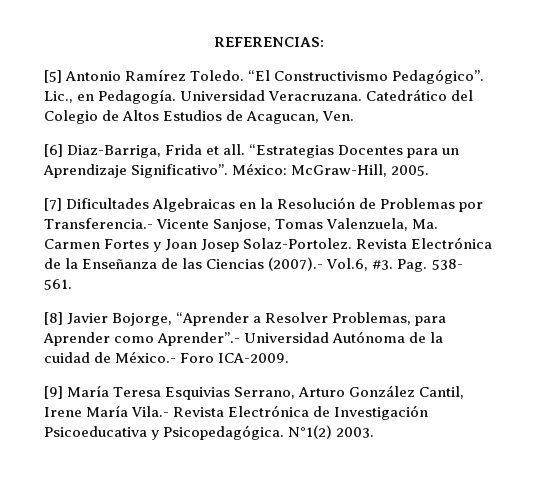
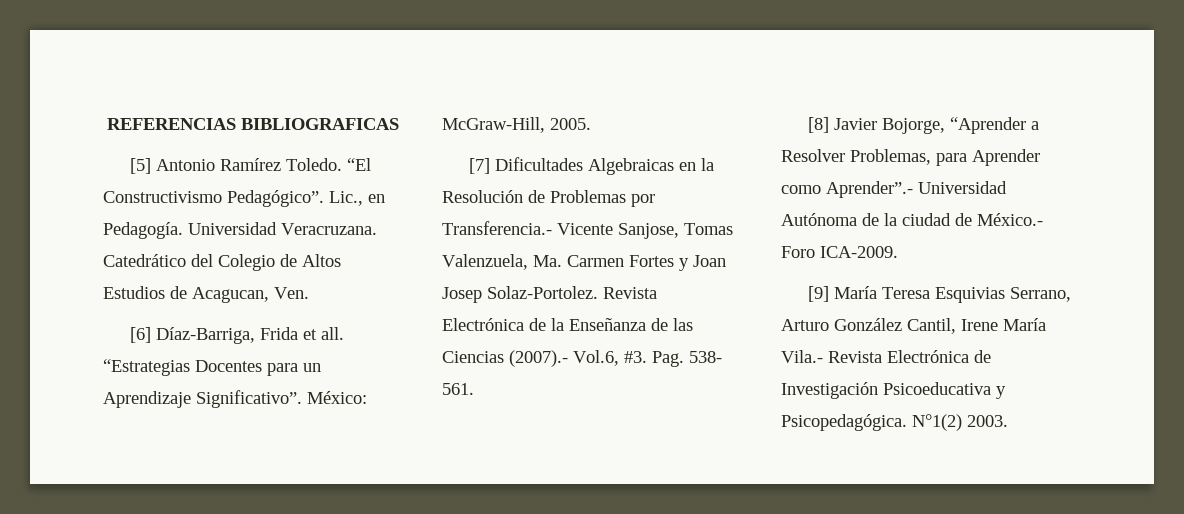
[213,37,324,47] REFERENCIAS: -> [107,118,399,130] REFERENCIAS BIBLIOGRAFICAS
[67,145,162,158] Diaz-Barriga, -> [156,327,256,344] Díaz-Barriga,
[44,352,90,363] cuidad -> [902,213,951,226] ciudad

